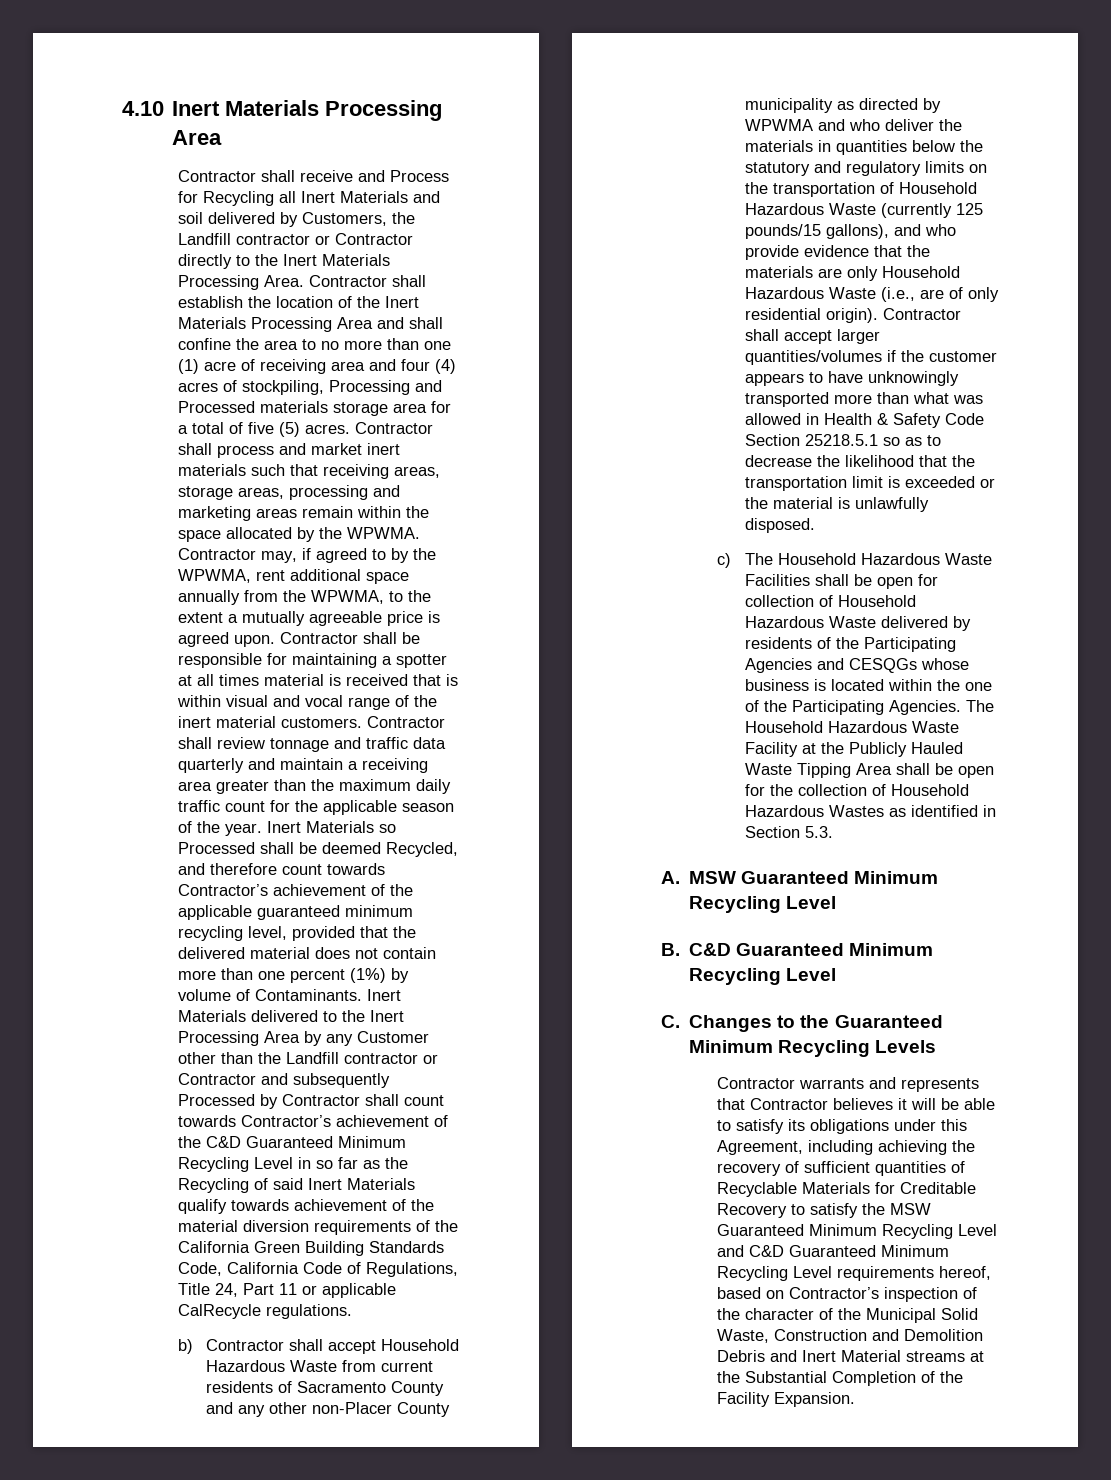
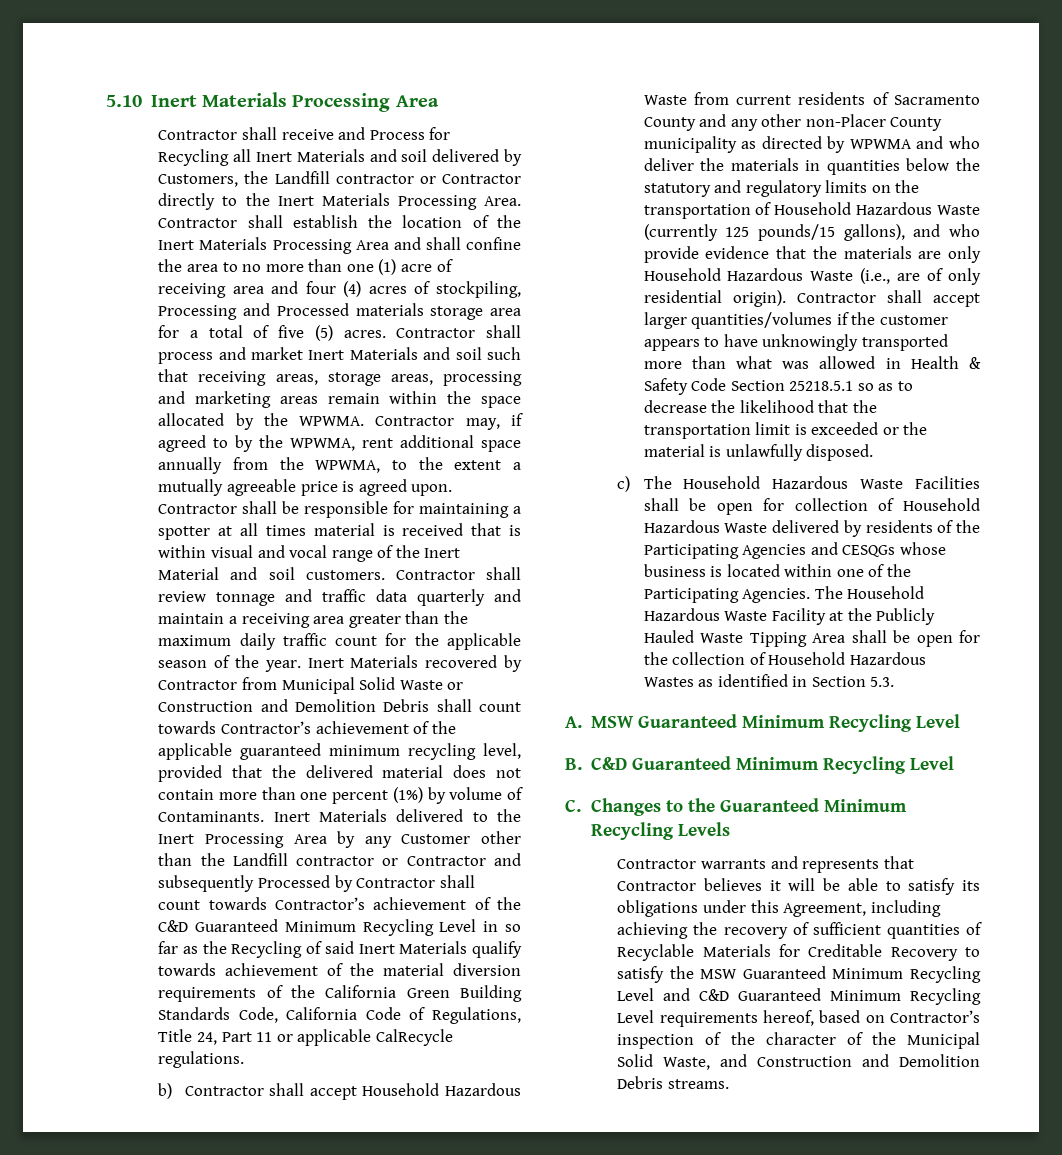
[122,101,164,116] 4.10 -> [106,95,142,107] 5.10
[367,443,401,455] [178,464,247,476] inert materials -> [308,347,482,360] Inert Materials and soil
[178,716,277,728] inert material -> [424,548,461,558] [158,567,295,580] Inert Material and soil
[379,824,397,833] [178,842,459,857] [178,863,278,875] so Processed shall be deemed Recycled, and therefore -> [425,655,522,672] [158,677,464,694] [158,699,472,712] recovered by Contractor from Municipal Solid Waste or Construction and Demolition Debris shall
[937,679,961,691] the -> (833, 570) none
[774,1329,984,1341] [717,1350,985,1362] [717,1371,964,1386] [717,1392,856,1407] Construction and Demolition Debris and Inert Material streams at the Substantial Completion of the Facility Expansion. -> [720,1054,980,1067] [617,1076,729,1089] and Construction and Demolition Debris streams.

